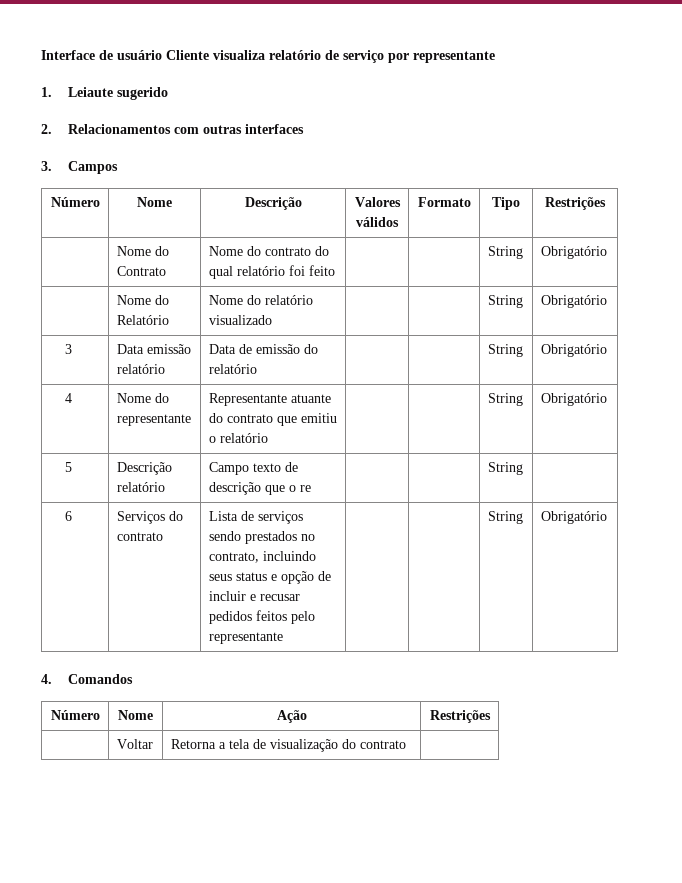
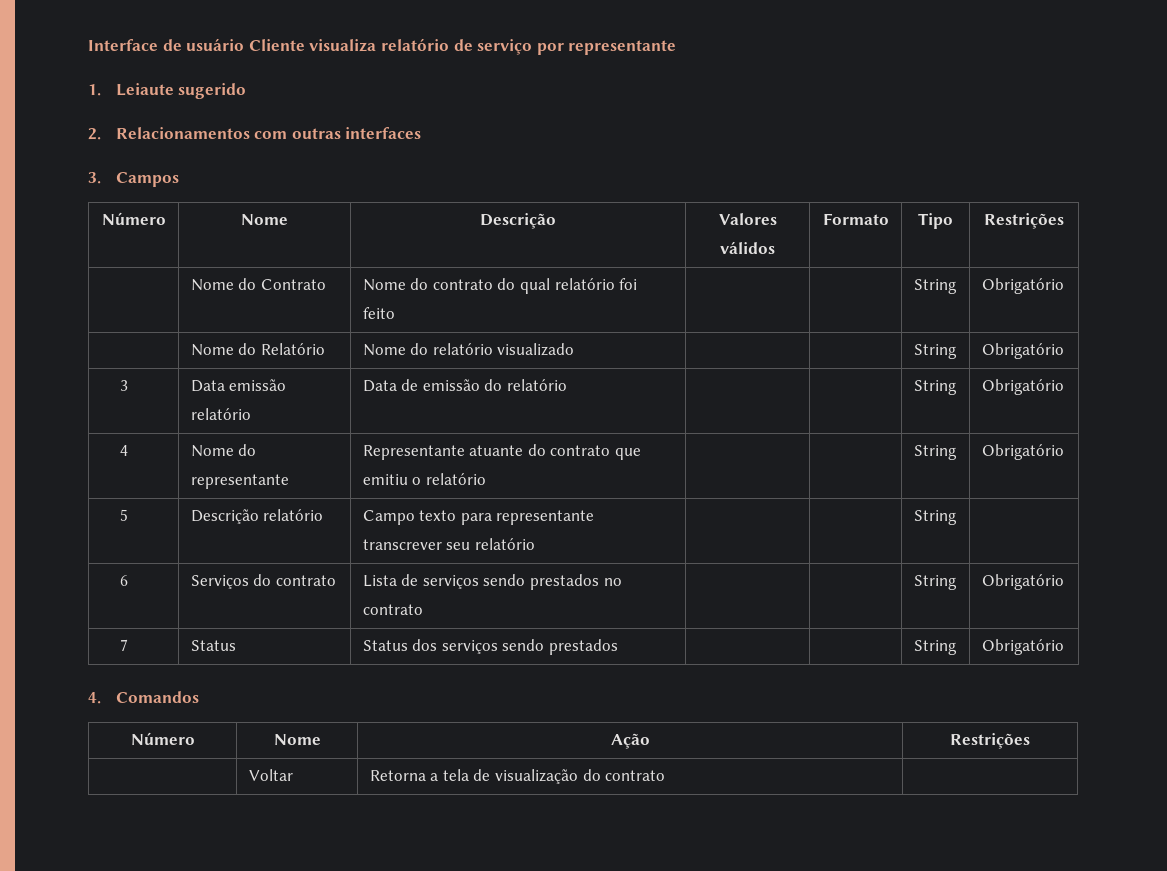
[284,462,298,472] [208,482,311,495] de descrição que o re -> [460,510,595,525] [362,538,535,550] para representante transcrever seu relatório
[208,551,316,563] [208,571,331,584] [208,591,300,601] [208,610,315,624] [208,632,283,644] contrato, incluindo seus status e opção de incluir e recusar pedidos feitos pelo representante -> [362,604,423,615] [913,575,957,590] [981,574,1064,590] [120,639,129,651] [190,640,236,651] [362,639,618,655] contrato | | | String | Obrigatório // 7 | Status | Status dos serviços sendo prestados

